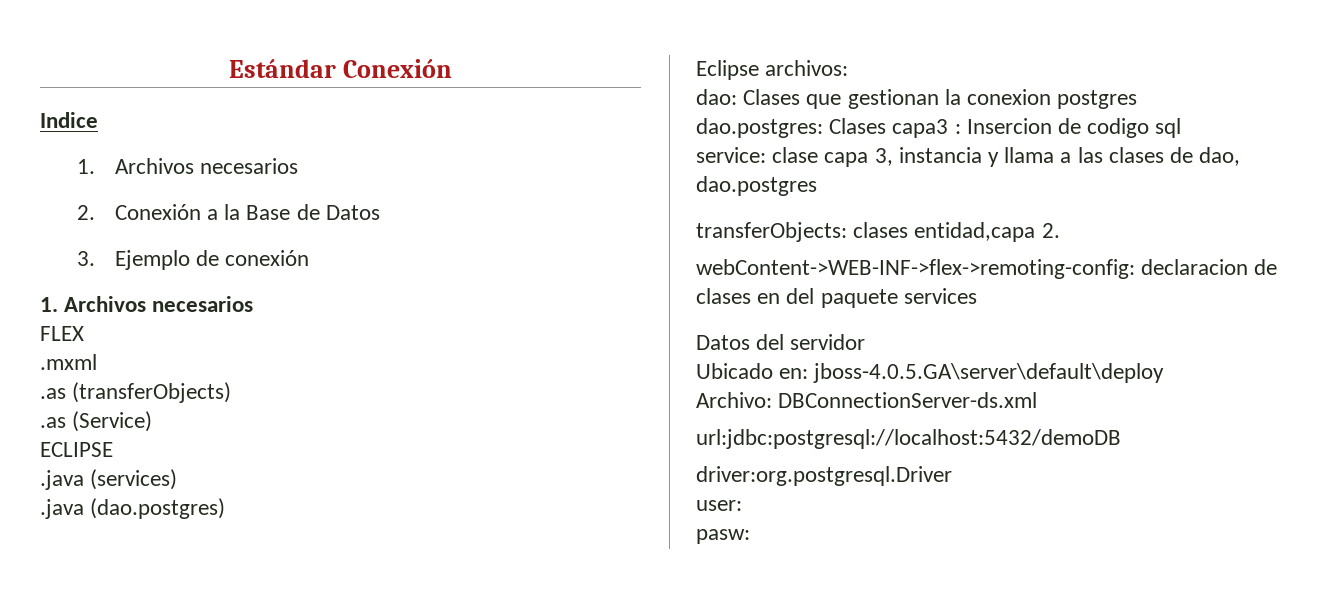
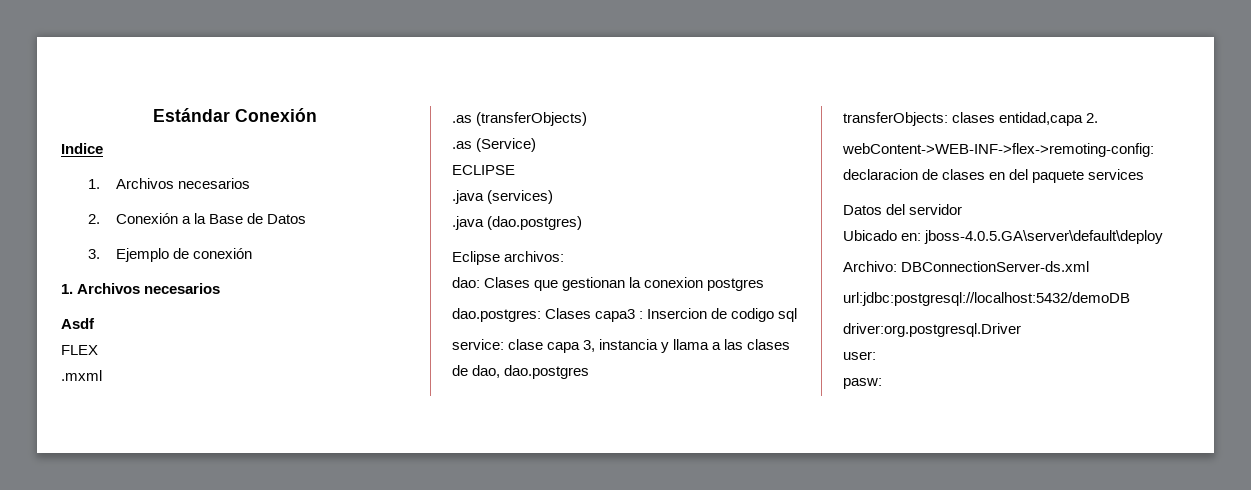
(254, 304) none -> [61,318,95,329] // Asdf

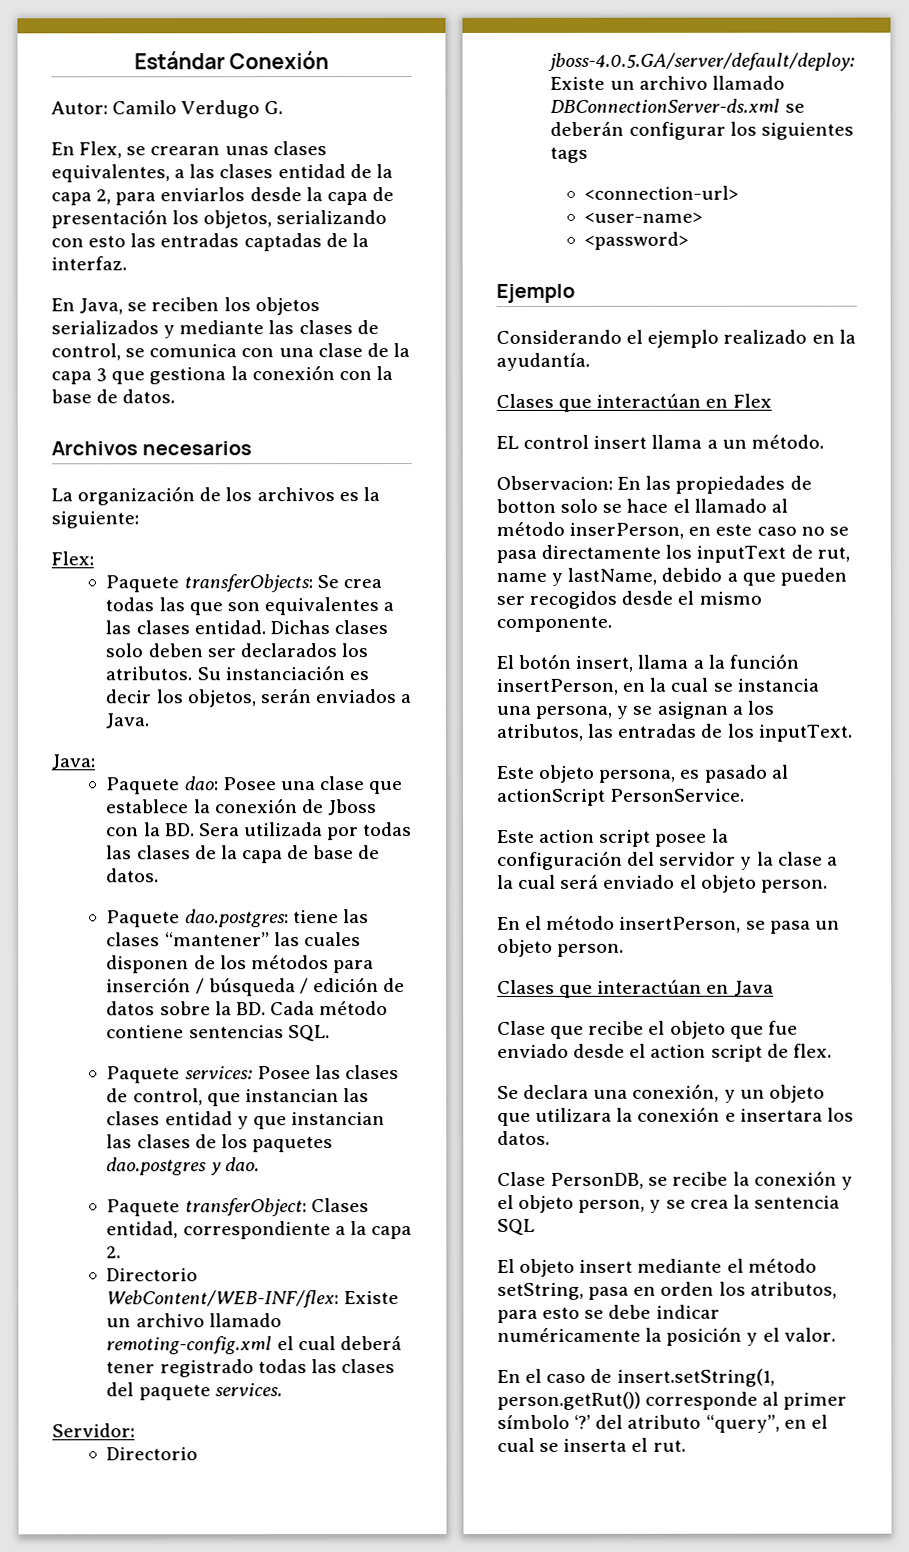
[61,143,103,154] [88,178,250,189] [88,213,307,224] [88,248,252,262] [61,283,221,294] [61,318,95,329] [61,345,98,355] [61,370,102,381] [452,112,588,126] [452,138,537,152] [452,165,515,175] [452,190,554,204] [452,216,583,230] [452,251,565,265] [452,277,765,291] [452,308,798,322] [452,339,791,353] [452,365,590,379] [843,112,1099,126] [842,143,1154,157] [843,169,1145,183] [843,204,963,215] [843,230,1164,244] [843,261,1090,272] [843,292,1130,306] [843,323,1021,337] [843,351,876,360] [843,378,882,389] Indice // 1. Archivos necesarios // 2. Conexión a la Base de Datos // 3. Ejemplo de conexión // 1. Archivos necesarios // Asdf // FLEX // .mxml // .as (transferObjects) // .as (Service) // ECLIPSE // .java (services) // .java (dao.postgres) // Eclipse archivos: // dao: Clases que gestionan la conexion postgres // dao.postgres: Clases capa3 : Insercion de codigo sql // service: clase capa 3, instancia y llama a las clases de dao, dao.postgres // transferObjects: clases entidad,capa 2. // webContent->WEB-INF->flex->remoting-config: declaracion de clases en del paquete services // Datos del servidor // Ubicado en: jboss-4.0.5.GA\server\default\deploy // Archivo: DBConnectionServer-ds.xml // url:jdbc:postgresql://localhost:5432/demoDB // driver:org.postgresql.Driver // user: // pasw: -> [51,100,284,119] [51,141,327,159] [51,164,393,183] [51,187,394,206] [51,209,388,229] [51,233,369,252] [51,256,127,271] [51,297,320,316] [51,320,379,339] [51,343,410,361] [51,365,393,385] [51,389,176,404] [51,441,253,456] [51,486,380,506] [51,511,139,529] [51,551,94,566] [105,574,382,593] [105,597,395,616] [105,620,388,635] [105,643,368,658] [105,665,369,681] [105,689,412,708] [105,713,150,729] [51,754,95,770] [106,776,404,795] [106,798,377,816] [106,822,413,841] [106,845,381,864] [106,868,160,883] [106,909,369,928] [106,932,361,947] [106,955,374,974] [106,977,406,997] [106,1001,389,1016] [106,1025,330,1042] [106,1065,399,1084] [106,1088,369,1107] [106,1111,385,1130] [106,1134,333,1153] [106,1157,260,1176] [106,1198,369,1217] [106,1221,412,1240] [106,1246,122,1259] [106,1268,199,1282] [106,1290,399,1309] [106,1313,282,1328] [106,1336,402,1355] [106,1359,395,1378] [106,1382,283,1401] [52,1423,135,1438] [106,1447,199,1461] [548,52,856,71] [550,75,785,90] [550,98,805,113] [550,121,854,140] [550,146,589,163] [583,185,739,200] [583,212,703,223] [583,231,689,250] [496,283,575,303] [496,329,856,348] [496,352,590,371] [496,393,772,412] [496,434,824,449] [496,475,812,494] [496,498,788,513] [496,521,849,539] [496,544,850,563] [496,567,847,586] [496,590,762,609] [496,615,612,632] [496,653,799,672] [496,677,819,695] [496,700,774,719] [496,723,852,742] [496,764,789,783] [497,788,746,806] [497,828,729,847] [497,850,838,870] [497,874,828,893] [497,915,840,934] [497,938,625,957] [497,979,774,998] [497,1020,798,1039] [497,1043,832,1062] [497,1083,825,1103] [497,1106,854,1126] [497,1130,550,1145] [497,1170,853,1190] [497,1194,840,1213] [497,1218,535,1235] [497,1258,817,1277] [497,1281,837,1300] [497,1304,720,1323] [497,1326,836,1346] [497,1368,775,1387] [497,1391,848,1410] [497,1414,828,1433] [497,1437,686,1452] Autor: Camilo Verdugo G. // En Flex, se crearan unas clases equivalentes, a las clases entidad de la capa 2, para enviarlos desde la capa de presentación los objetos, serializando con esto las entradas captadas de la interfaz. // En Java, se reciben los objetos serializados y mediante las clases de control, se comunica con una clase de la capa 3 que gestiona la conexión con la base de datos. // Archivos necesarios // La organización de los archivos es la siguiente: // Flex: // Paquete transferObjects: Se crea todas las que son equivalentes a las clases entidad. Dichas clases solo deben ser declarados los atributos. Su instanciación es decir los objetos, serán enviados a Java. // Java: // Paquete dao: Posee una clase que establece la conexión de Jboss con la BD. Sera utilizada por todas las clases de la capa de base de datos. // Paquete dao.postgres: tiene las clases “mantener” las cuales disponen de los métodos para inserción / búsqueda / edición de datos sobre la BD. Cada método contiene sentencias SQL. // Paquete services: Posee las clases de control, que instancian las clases entidad y que instancian las clases de los paquetes dao.postgres y dao. // Paquete transferObject: Clases entidad, correspondiente a la capa 2. // Directorio WebContent/WEB-INF/flex: Existe un archivo llamado remoting-config.xml el cual deberá tener registrado todas las clases del paquete services. // Servidor: // Directorio jboss-4.0.5.GA/server/default/deploy: Existe un archivo llamado DBConnectionServer-ds.xml se deberán configurar los siguientes tags // <connection-url> // <user-name> // <password> // Ejemplo // Considerando el ejemplo realizado en la ayudantía. // Clases que interactúan en Flex // EL control insert llama a un método. // Observacion: En las propiedades de botton solo se hace el llamado al método inserPerson, en este caso no se pasa directamente los inputText de rut, name y lastName, debido a que pueden ser recogidos desde el mismo componente. // El botón insert, llama a la función insertPerson, en la cual se instancia una persona, y se asignan a los atributos, las entradas de los inputText. // Este objeto persona, es pasado al actionScript PersonService. // Este action script posee la configuración del servidor y la clase a la cual será enviado el objeto person. // En el método insertPerson, se pasa un objeto person. // Clases que interactúan en Java // Clase que recibe el objeto que fue enviado desde el action script de flex. // Se declara una conexión, y un objeto que utilizara la conexión e insertara los datos. // Clase PersonDB, se recibe la conexión y el objeto person, y se crea la sentencia SQL // El objeto insert mediante el método setString, pasa en orden los atributos, para esto se debe indicar numéricamente la posición y el valor. // En el caso de insert.setString(1, person.getRut()) corresponde al primer símbolo ‘?’ del atributo “query”, en el cual se inserta el rut.

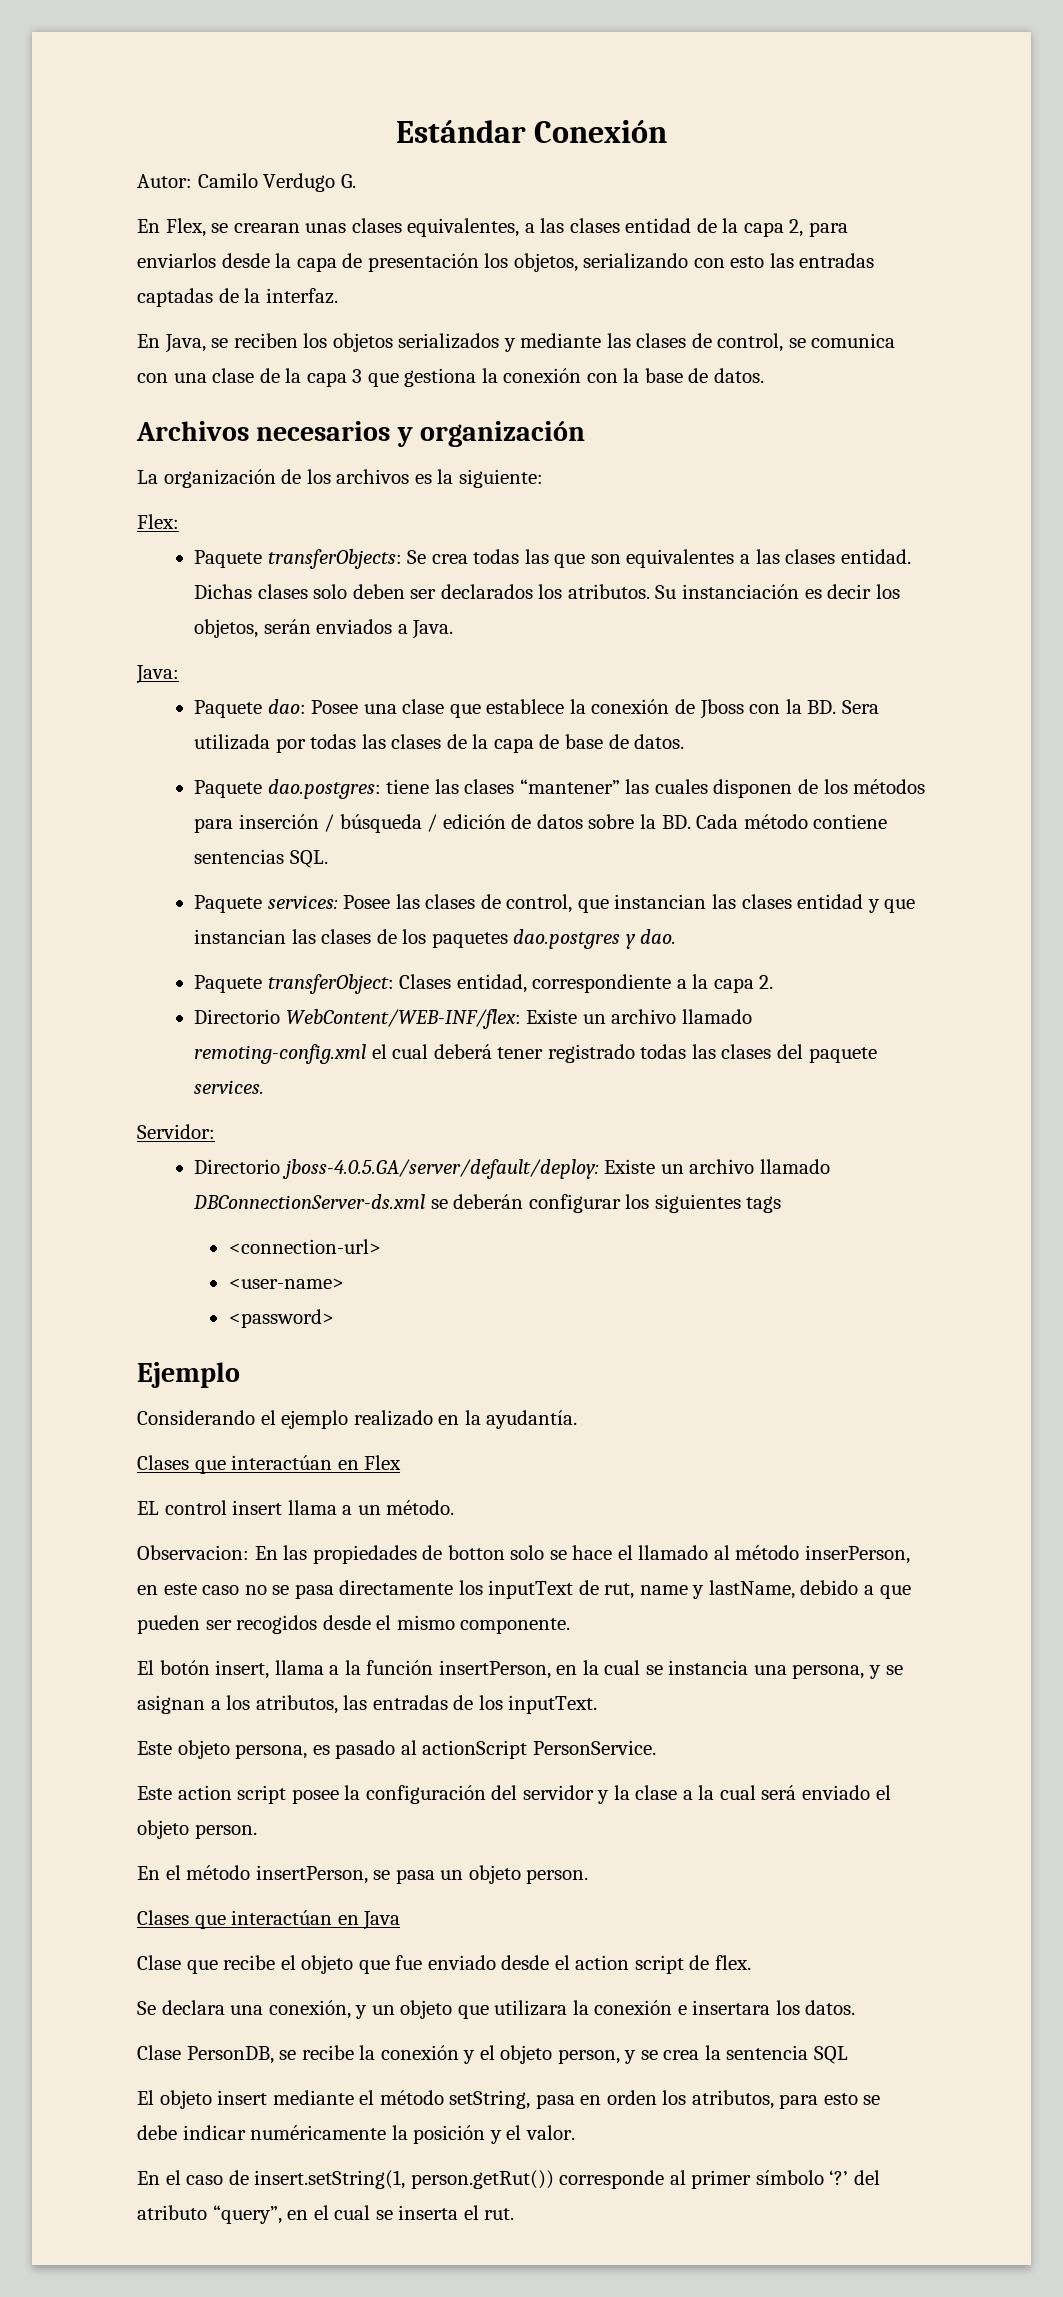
(253, 448) none -> [396,421,586,447] y organización

